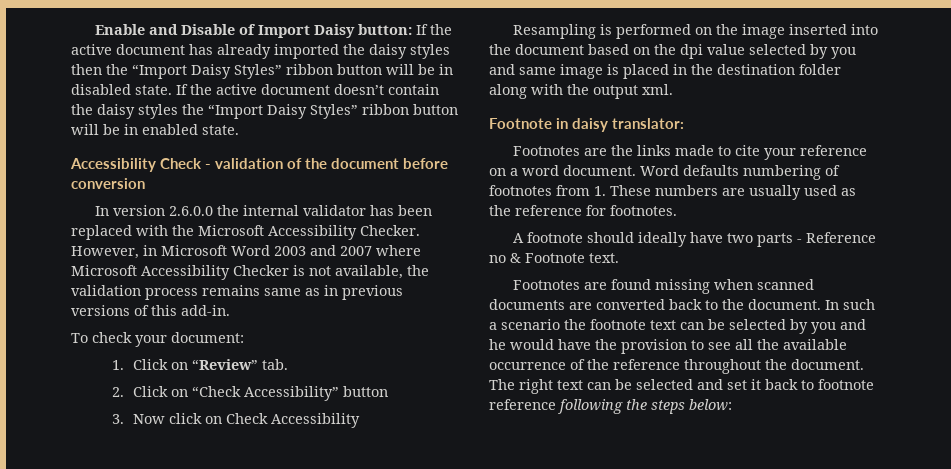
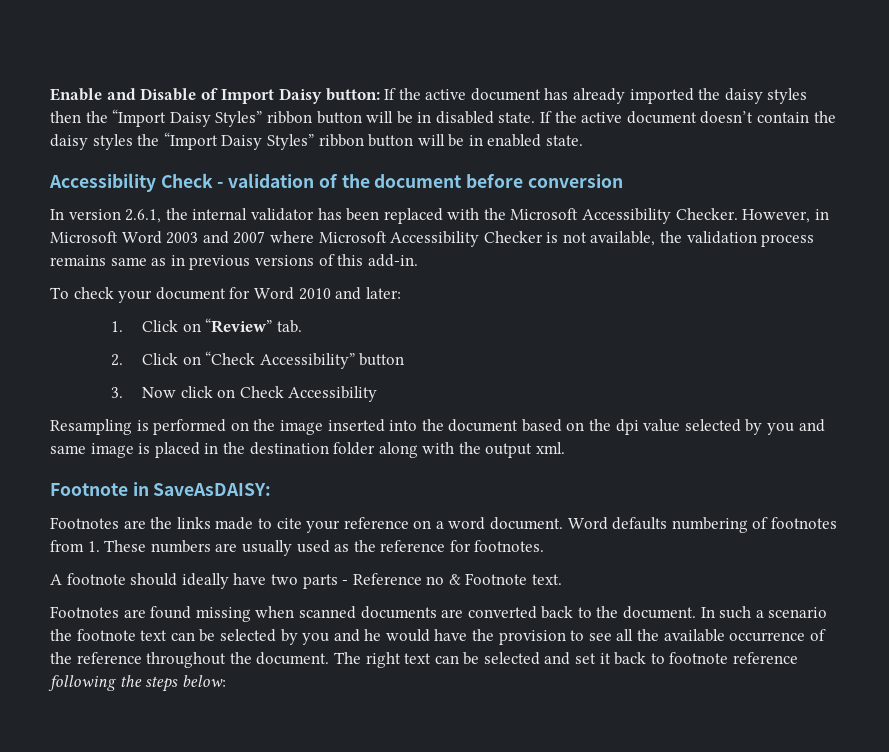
[169,206,214,216] 2.6.0.0 -> [125,209,162,223] 2.6.1,
[171,332,244,343] document: -> [155,287,401,300] document for Word 2010 and later:
[572,118,685,132] daisy translator: -> [153,483,272,496] SaveAsDAISY:

